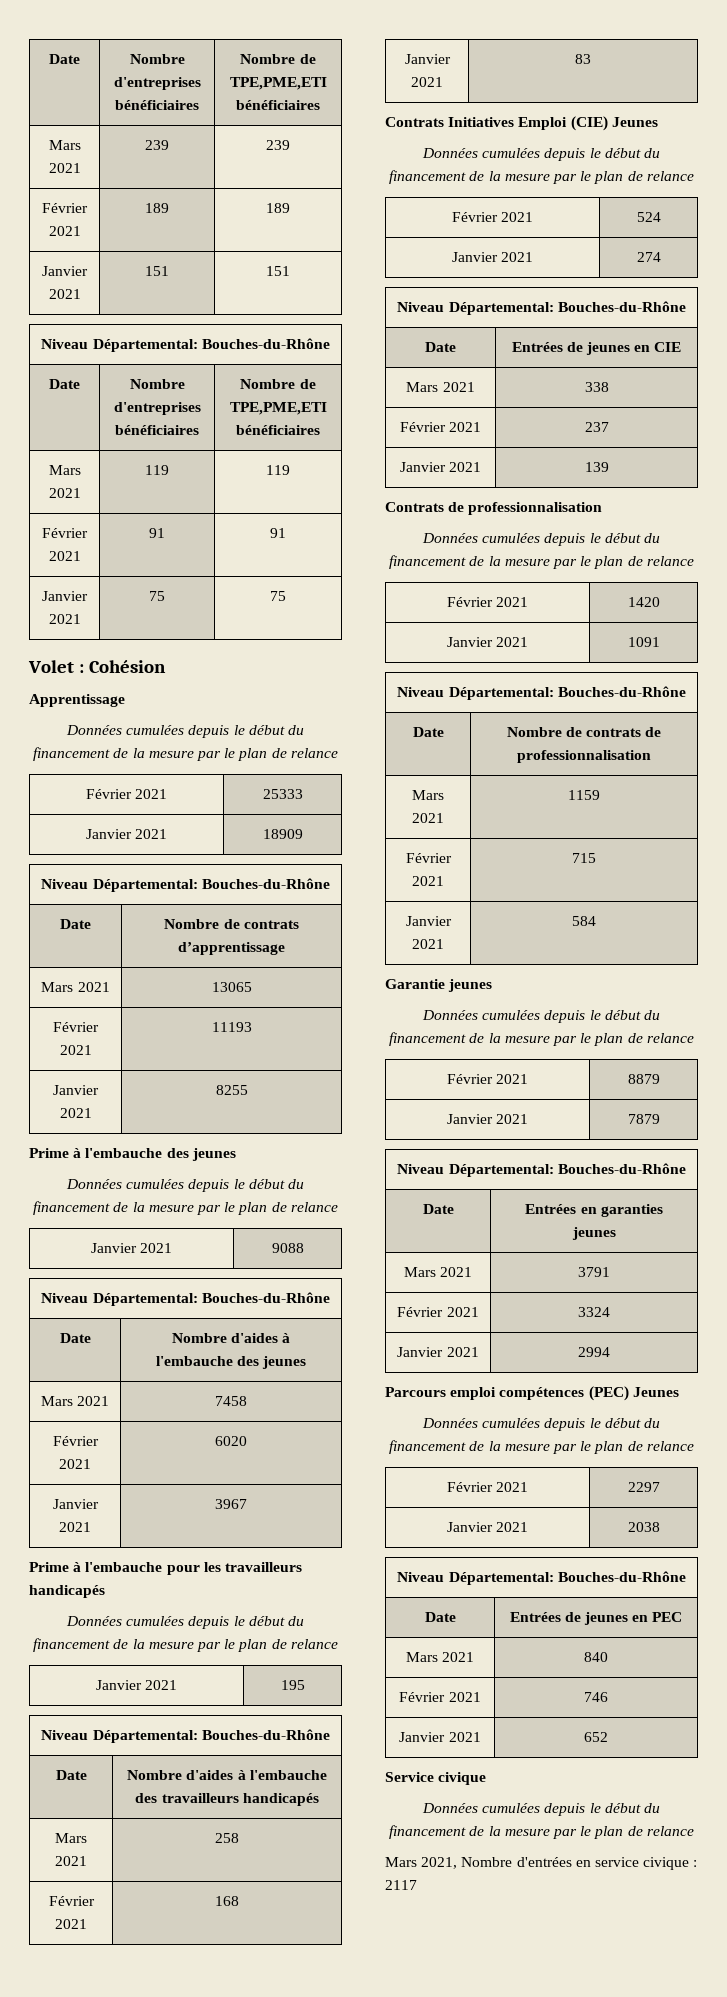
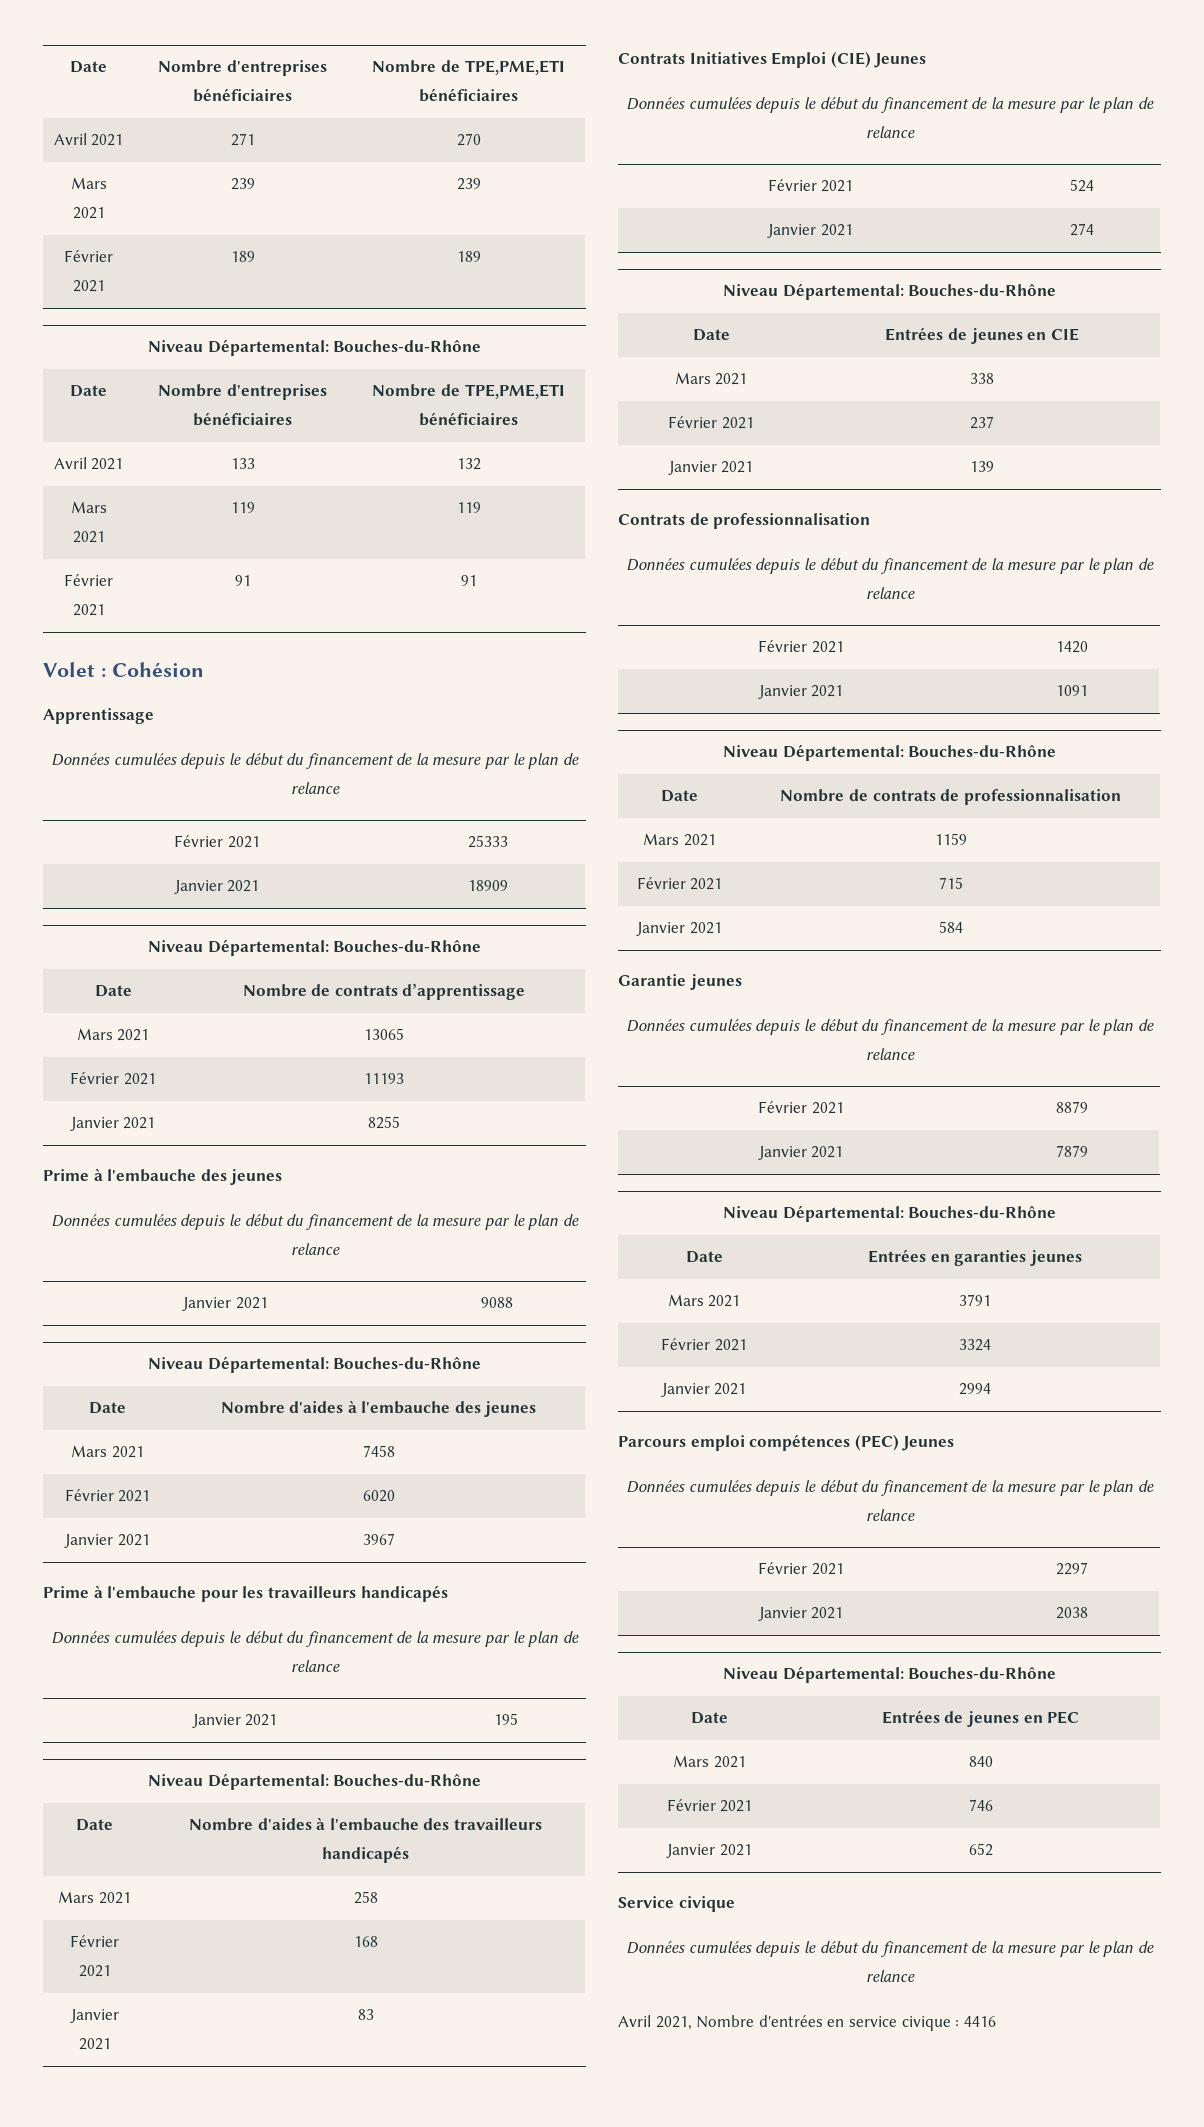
[49,54,80,64] [129,54,185,64] [113,77,201,90] [115,100,199,110] [240,54,316,64] [229,77,327,90] [236,100,320,110] Date | Nombre d'entreprises bénéficiaires | Nombre de TPE,PME,ETI bénéficiaires -> [70,61,107,73] [158,60,327,76] [193,88,292,102] [372,60,565,75] [419,88,518,102] [53,133,124,146] [230,133,255,146] [456,133,481,146] Date | Nombre d'entreprises bénéficiaires | Nombre de TPE,PME,ETI bénéficiaires // Avril 2021 | 271 | 270
[42,266,88,276] [48,289,81,299] [145,266,169,276] [266,266,290,276] // Janvier 2021 | 151 | 151 -> (481, 256) none
(320, 430) none -> [53,457,124,470] [230,458,255,469] [456,458,481,470] // Avril 2021 | 133 | 132
[42,591,88,601] [48,614,81,624] [149,591,165,601] [270,591,286,601] // Janvier 2021 | 75 | 75 -> (477, 580) none
[385,1857,417,1867] Mars -> [618,2015,651,2027] Avril
[385,1880,417,1890] 2117 -> [963,2016,996,2027] 4416

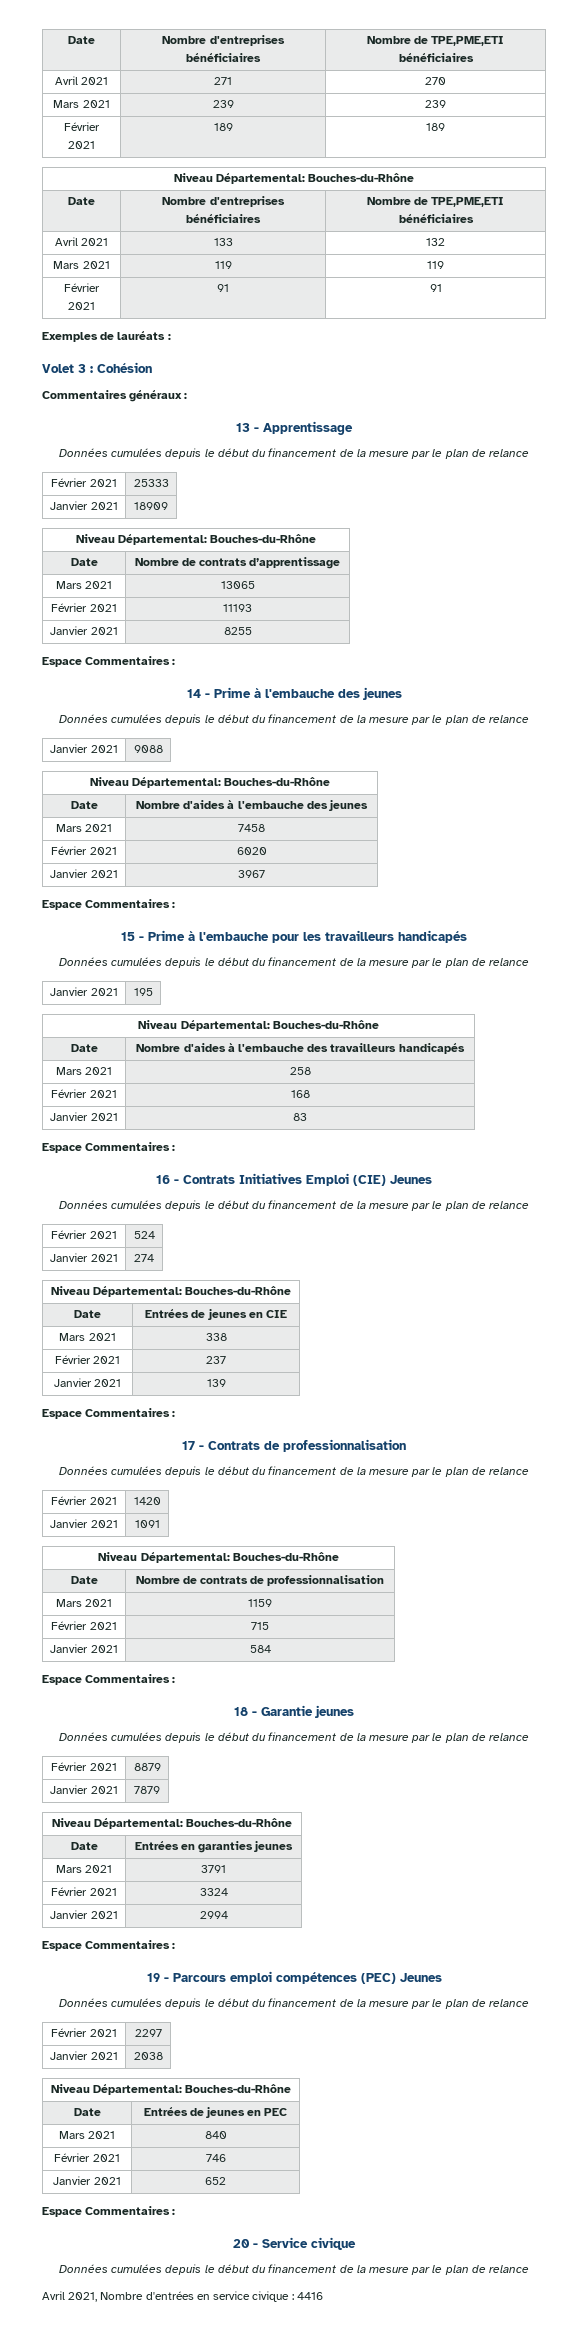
(477, 580) none -> [42,331,171,342] // Exemples de lauréats :
(95, 669) none -> [78,364,86,373] 3
(204, 669) none -> [42,390,188,402] [236,423,259,432] Commentaires généraux : // 13 -
(400, 1122) none -> [42,656,176,667] [186,689,210,698] Espace Commentaires : // 14 -
(395, 1539) none -> [42,899,176,910] [121,932,144,941] Espace Commentaires : // 15 -
(374, 2014) none -> [42,1142,176,1153] [156,1175,179,1184] Espace Commentaires : // 16 -
(994, 466) none -> [42,1408,176,1419] [182,1441,204,1450] Espace Commentaires : // 17 -
(963, 927) none -> [42,1674,176,1685] [234,1707,257,1716] Espace Commentaires : // 18 -
(991, 1389) none -> [42,1940,176,1951] [146,1973,169,1982] Espace Commentaires : // 19 -
(993, 1849) none -> [42,2206,176,2217] [233,2239,258,2248] Espace Commentaires : // 20 -

